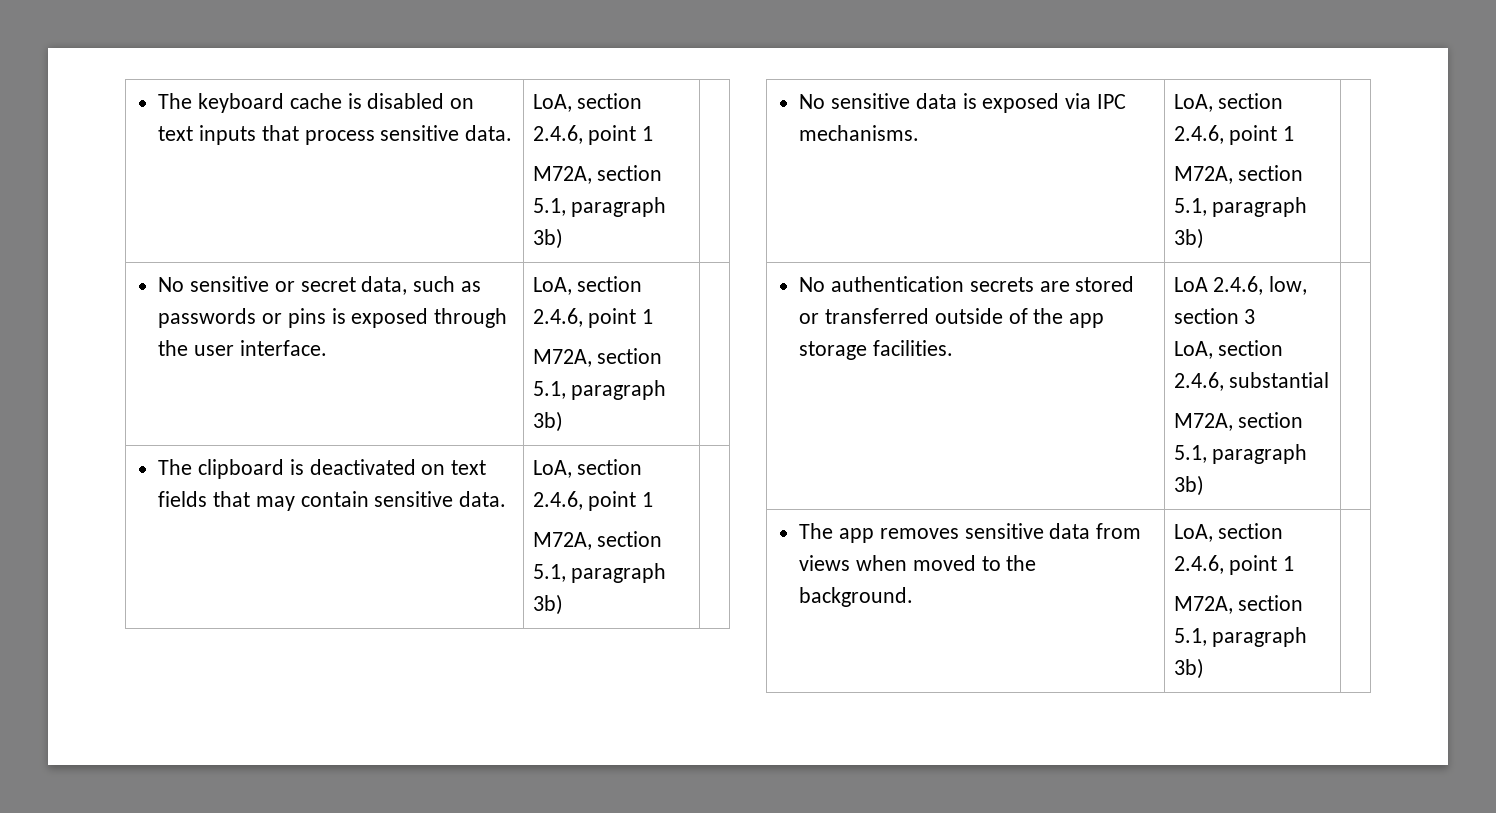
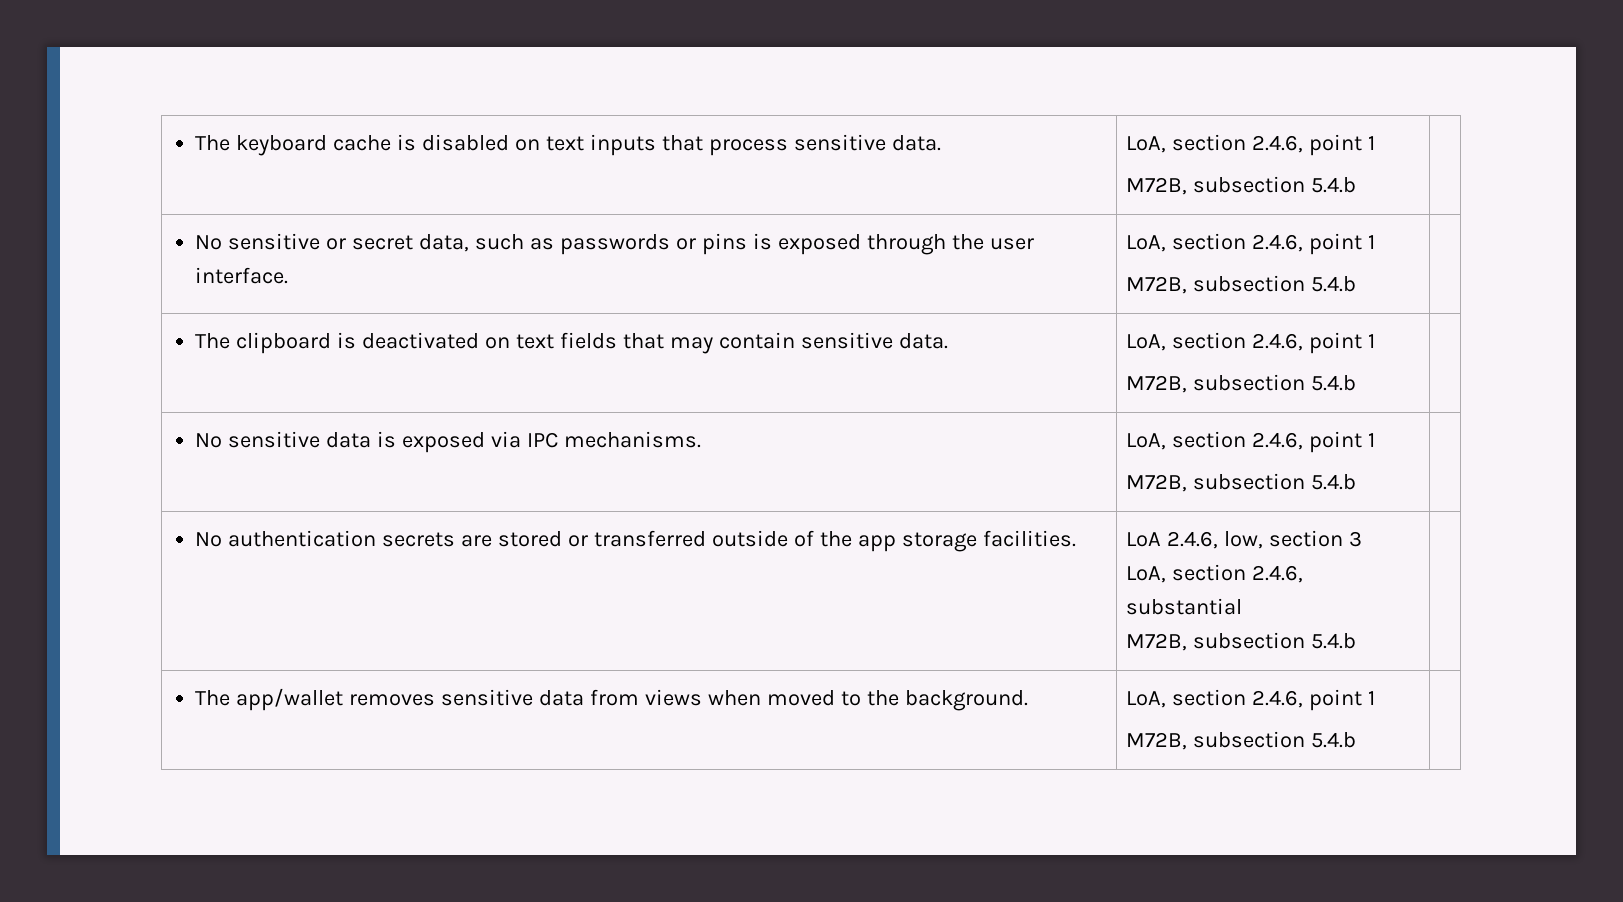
[532,165,663,184] [532,197,667,217] [532,228,563,249] M72A, section 5.1, paragraph 3b) -> [1126,176,1357,195] M72B, subsection 5.4.b
[532,348,663,367] [532,380,667,400] [532,411,563,432] M72A, section 5.1, paragraph 3b) -> [1126,275,1357,294] M72B, subsection 5.4.b
[532,531,663,550] [532,563,667,583] [532,594,563,615] M72A, section 5.1, paragraph 3b) -> [1126,374,1357,393] M72B, subsection 5.4.b
[1173,165,1304,184] [1173,197,1308,217] [1173,228,1204,249] M72A, section 5.1, paragraph 3b) -> [1126,473,1357,492] M72B, subsection 5.4.b
[1173,412,1304,431] [1173,444,1308,464] [1173,475,1204,496] [799,523,874,543] M72A, section 5.1, paragraph 3b) | // The app -> [1126,632,1357,651] [195,688,344,711] M72B, subsection 5.4.b | // The app/wallet
[1173,595,1304,614] [1173,627,1308,647] [1173,658,1204,679] M72A, section 5.1, paragraph 3b) -> [1126,731,1357,750] M72B, subsection 5.4.b

